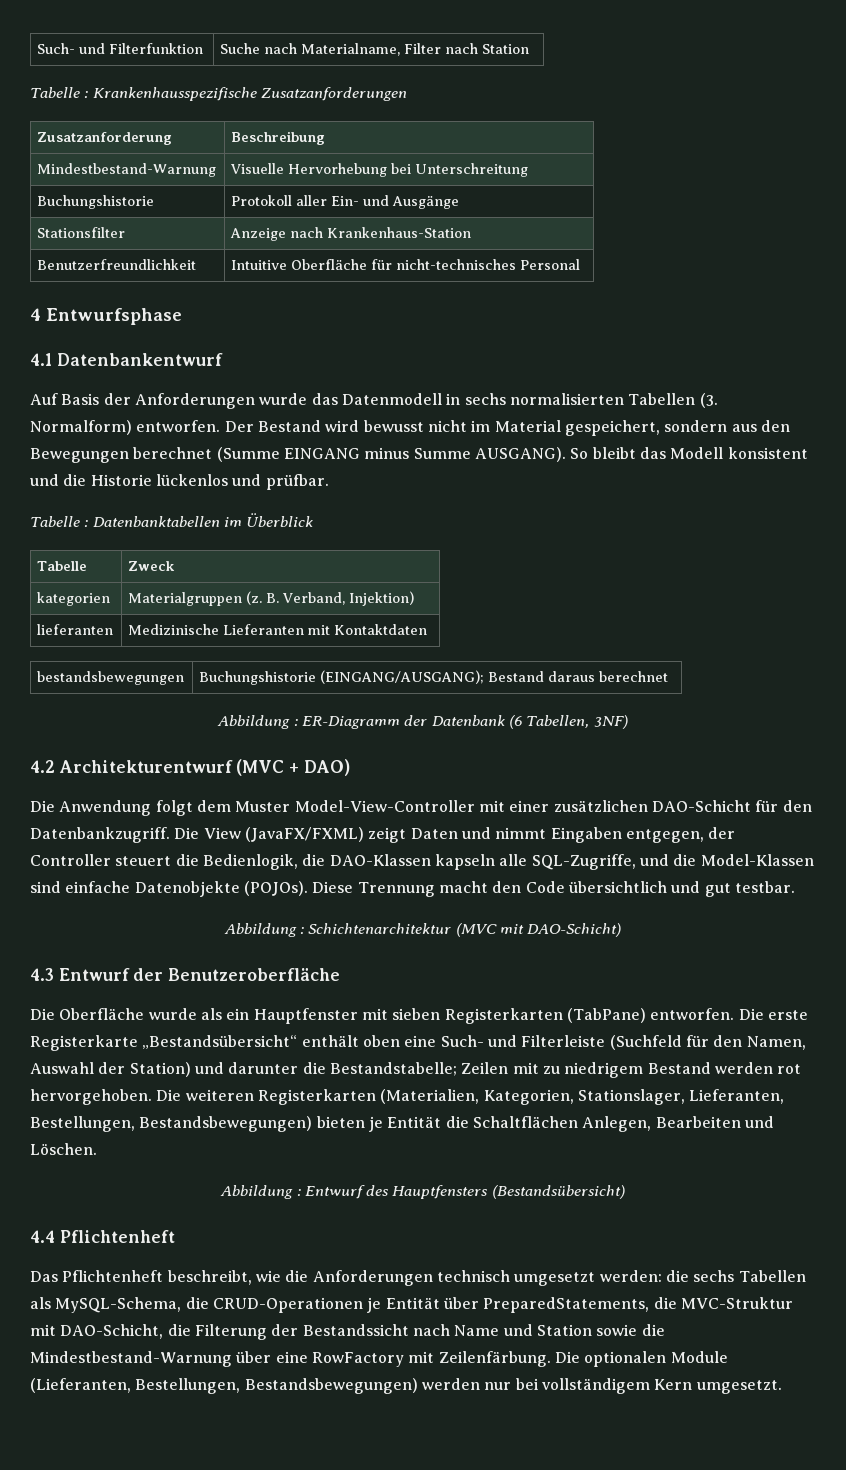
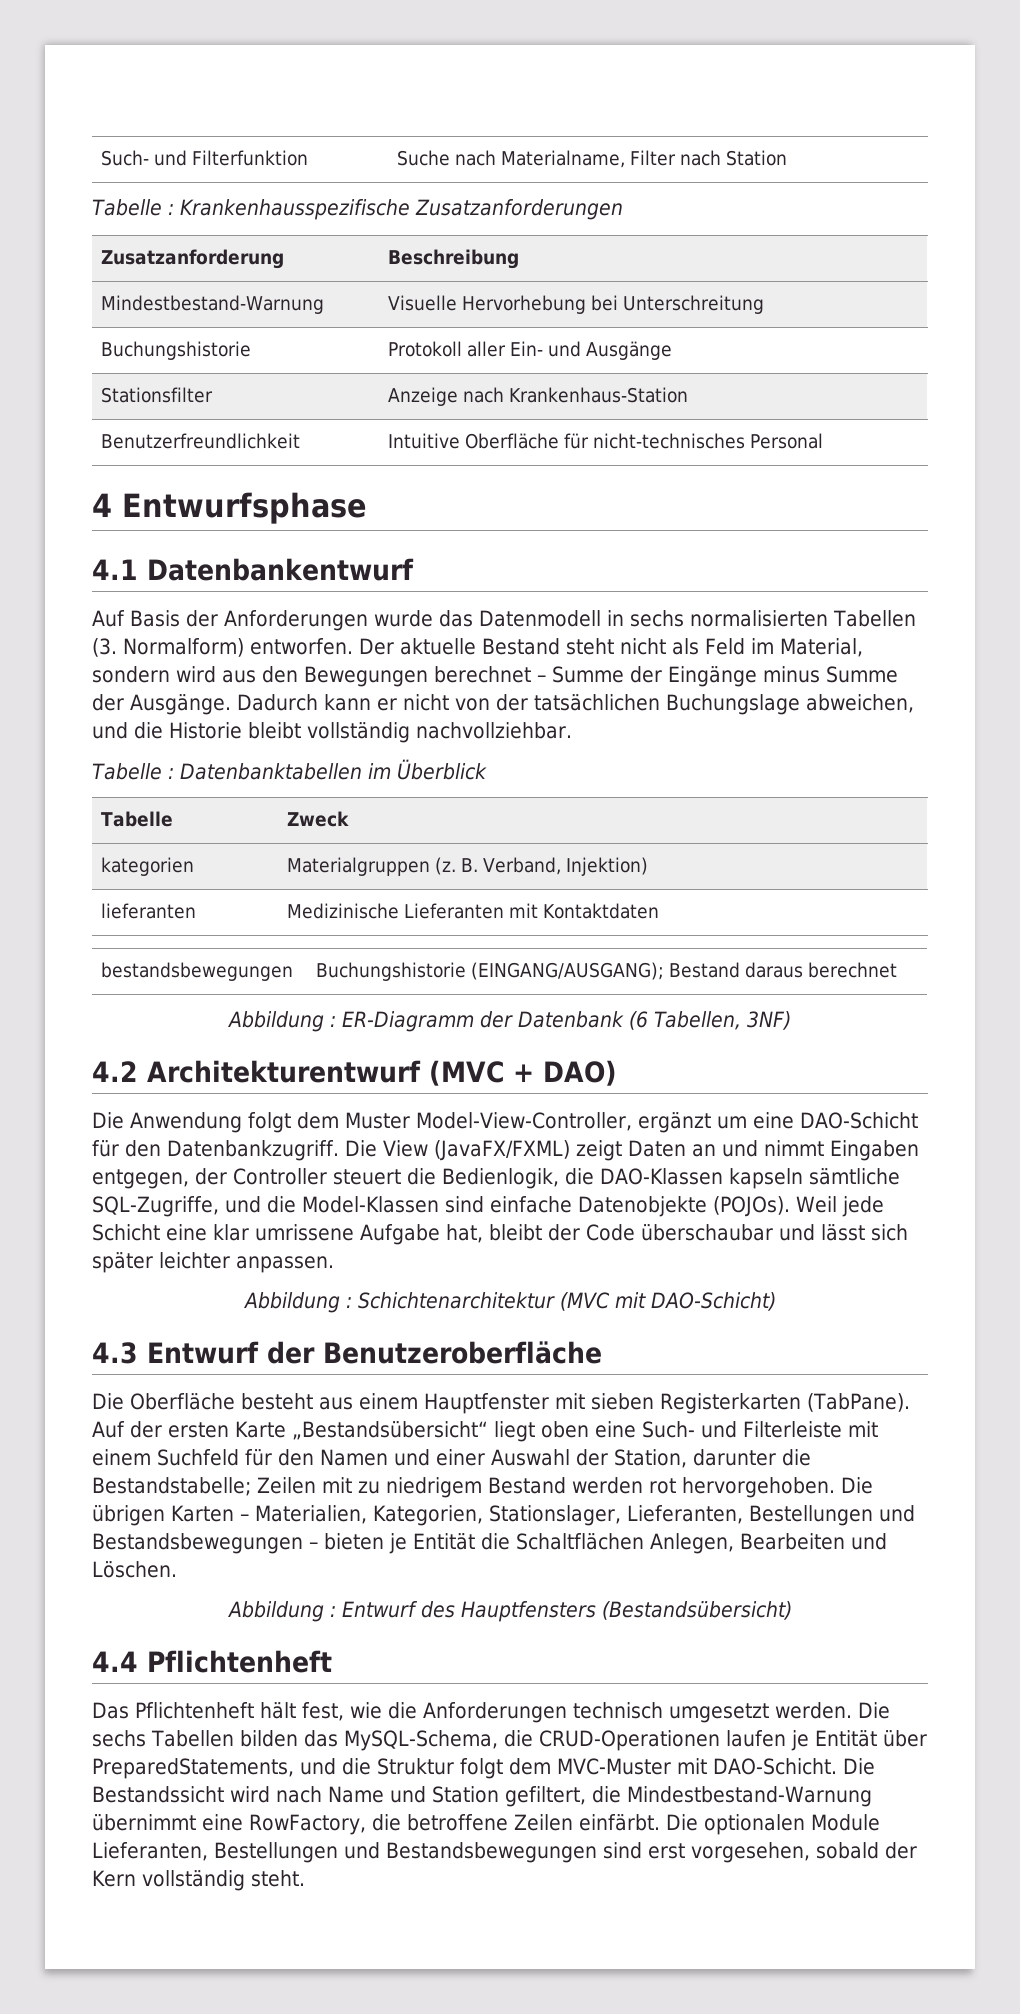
[257,420,790,436] [30,447,808,463] [30,474,329,490] Bestand wird bewusst nicht im Material gespeichert, sondern aus den Bewegungen berechnet (Summe EINGANG minus Summe AUSGANG). So bleibt das Modell konsistent und die Historie lückenlos und prüfbar. -> [400,638,863,657] [92,666,898,687] [92,694,914,715] [92,722,572,743] aktuelle Bestand steht nicht als Feld im Material, sondern wird aus den Bewegungen berechnet – Summe der Eingänge minus Summe der Ausgänge. Dadurch kann er nicht von der tatsächlichen Buchungslage abweichen, und die Historie bleibt vollständig nachvollziehbar.
[294,800,648,812] Model-View-Controller mit einer zusätzlichen -> [416,1112,794,1133] Model-View-Controller, ergänzt um eine
(458, 833) none -> [691,1144,716,1157] an
[499,854,528,866] alle -> [809,1168,900,1185] sämtliche
[312,881,795,897] Diese Trennung macht den Code übersichtlich und gut testbar. -> [796,1196,884,1217] [92,1224,908,1245] [92,1252,334,1273] Weil jede Schicht eine klar umrissene Aufgabe hat, bleibt der Code überschaubar und lässt sich später leichter anpassen.
[148,1008,250,1020] wurde als ein -> [241,1393,418,1410] besteht aus einem
[566,1008,808,1023] [30,1035,359,1051] (TabPane) entworfen. Die erste Registerkarte „Bestandsübersicht“ enthält -> [806,1393,910,1412] [92,1421,535,1442] (TabPane). Auf der ersten Karte „Bestandsübersicht“ liegt
[609,1035,806,1050] [30,1062,224,1077] (Suchfeld für den Namen, Auswahl der Station) und -> [847,1421,878,1437] [92,1449,687,1468] mit einem Suchfeld für den Namen und einer Auswahl der Station,
[185,1089,785,1105] [30,1116,313,1132] weiteren Registerkarten (Materialien, Kategorien, Stationslager, Lieferanten, Bestellungen, Bestandsbewegungen) -> [92,1505,915,1526] [92,1533,318,1554] übrigen Karten – Materialien, Kategorien, Stationslager, Lieferanten, Bestellungen und Bestandsbewegungen –
[167,1270,252,1285] beschreibt, -> [260,1702,344,1721] hält fest,
[599,1270,806,1282] [30,1297,51,1309] werden: die sechs Tabellen als -> [775,1702,890,1719] [92,1730,338,1747] werden. Die sechs Tabellen bilden das
(363, 1305) none -> [725,1730,786,1747] laufen
[653,1297,793,1309] [30,1324,409,1340] die MVC-Struktur mit DAO-Schicht, die Filterung der Bestandssicht -> [300,1758,875,1779] [92,1786,270,1803] und die Struktur folgt dem MVC-Muster mit DAO-Schicht. Die Bestandssicht wird
[596,1324,638,1336] sowie -> [505,1786,586,1807] gefiltert,
[235,1351,728,1367] [30,1378,782,1394] über eine RowFactory mit Zeilenfärbung. Die optionalen Module (Lieferanten, Bestellungen, Bestandsbewegungen) werden nur bei vollständigem Kern umgesetzt. -> [92,1814,880,1835] [92,1842,917,1863] [92,1870,305,1891] übernimmt eine RowFactory, die betroffene Zeilen einfärbt. Die optionalen Module Lieferanten, Bestellungen und Bestandsbewegungen sind erst vorgesehen, sobald der Kern vollständig steht.

